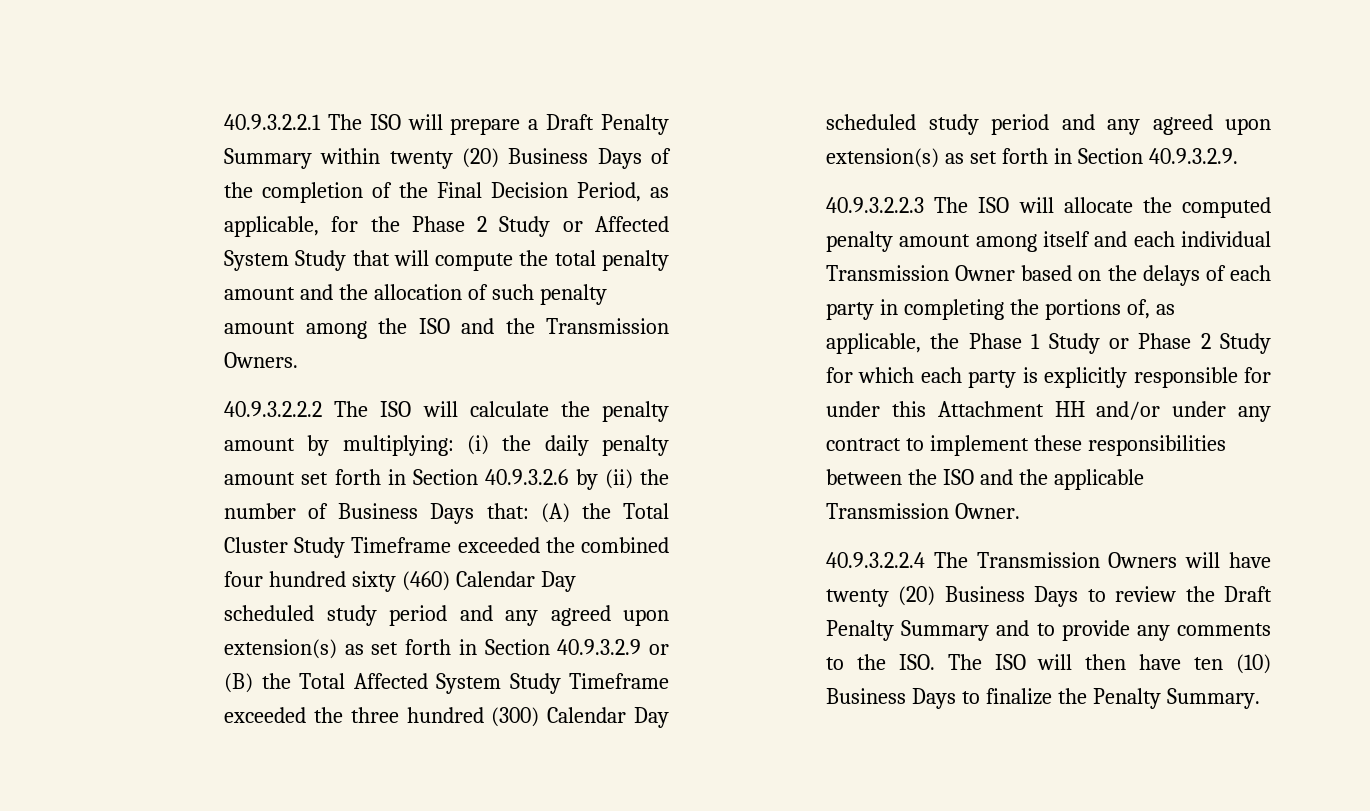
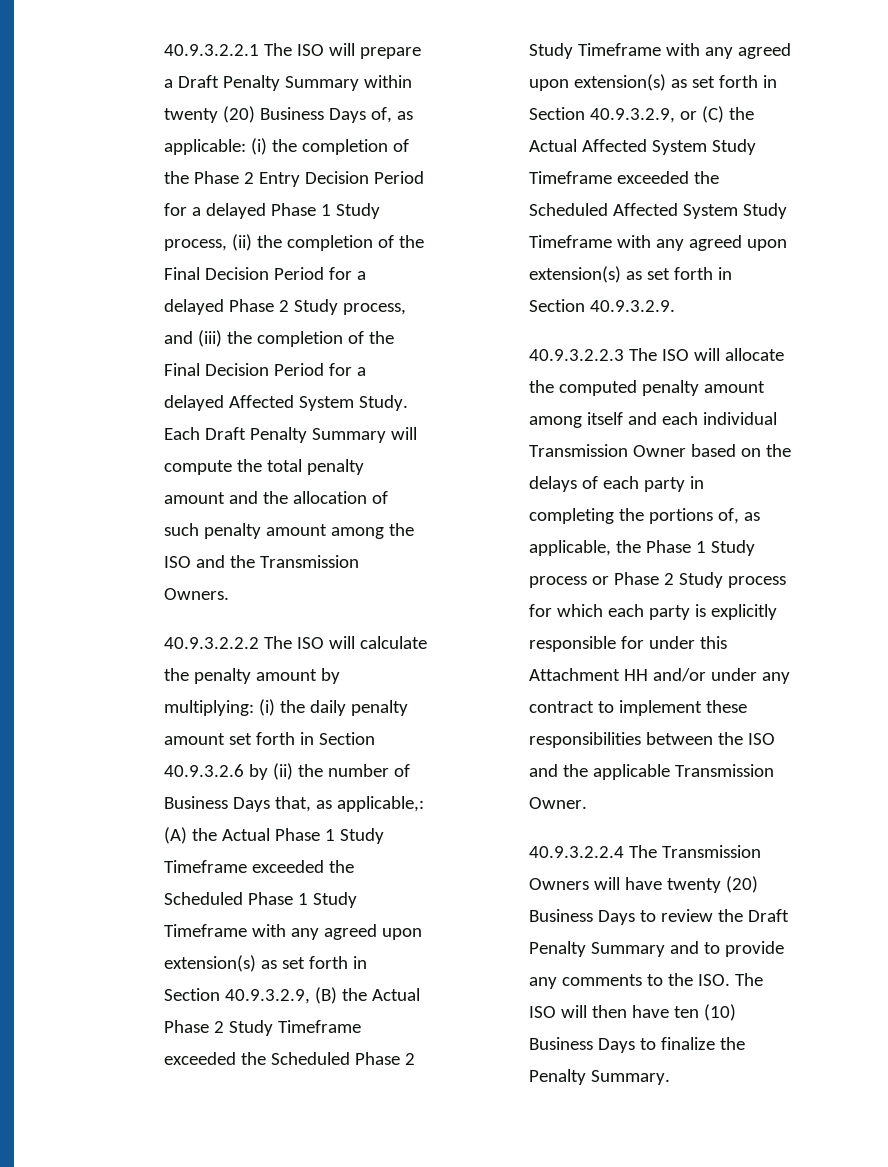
[651,148,672,164] [224,182,670,203] [224,216,669,237] [224,250,390,271] of the completion of the Final Decision Period, as applicable, for the Phase 2 Study or Affected System Study that -> [370,107,413,123] [163,138,409,155] [163,171,424,187] [163,203,380,219] [163,234,424,251] [163,267,366,280] [163,299,406,315] [163,330,394,347] [163,363,366,376] [163,395,408,411] [163,427,386,443] of, as applicable: (i) the completion of the Phase 2 Entry Decision Period for a delayed Phase 1 Study process, (ii) the completion of the Final Decision Period for a delayed Phase 2 Study process, and (iii) the completion of the Final Decision Period for a delayed Affected System Study. Each Draft Penalty Summary
[486,503,670,523] [224,537,669,558] [224,571,576,592] [224,605,669,626] [224,639,669,659] [224,673,346,693] that: (A) the Total Cluster Study Timeframe exceeded the combined four hundred sixty (460) Calendar Day scheduled study period and any agreed upon extension(s) as set forth in Section 40.9.3.2.9 or (B) the Total -> [274,796,424,812] [163,827,384,844] [163,860,354,873] [163,892,357,908] [163,924,422,940] [163,955,367,972] [163,987,420,1004] [163,1020,361,1036] [163,1052,415,1065] [528,43,791,59] [528,74,777,91] [528,106,754,123] [528,139,577,152] that, as applicable,: (A) the Actual Phase 1 Study Timeframe exceeded the Scheduled Phase 1 Study Timeframe with any agreed upon extension(s) as set forth in Section 40.9.3.2.9, (B) the Actual Phase 2 Study Timeframe exceeded the Scheduled Phase 2 Study Timeframe with any agreed upon extension(s) as set forth in Section 40.9.3.2.9, or (C) the Actual
[350,707,670,728] [826,114,1095,135] three hundred (300) Calendar Day scheduled study period and -> [528,203,787,219] [528,235,651,248] Scheduled Affected System Study Timeframe with
(1100, 343) none -> [528,576,587,588] process
(1271, 343) none -> [727,576,786,588] process

